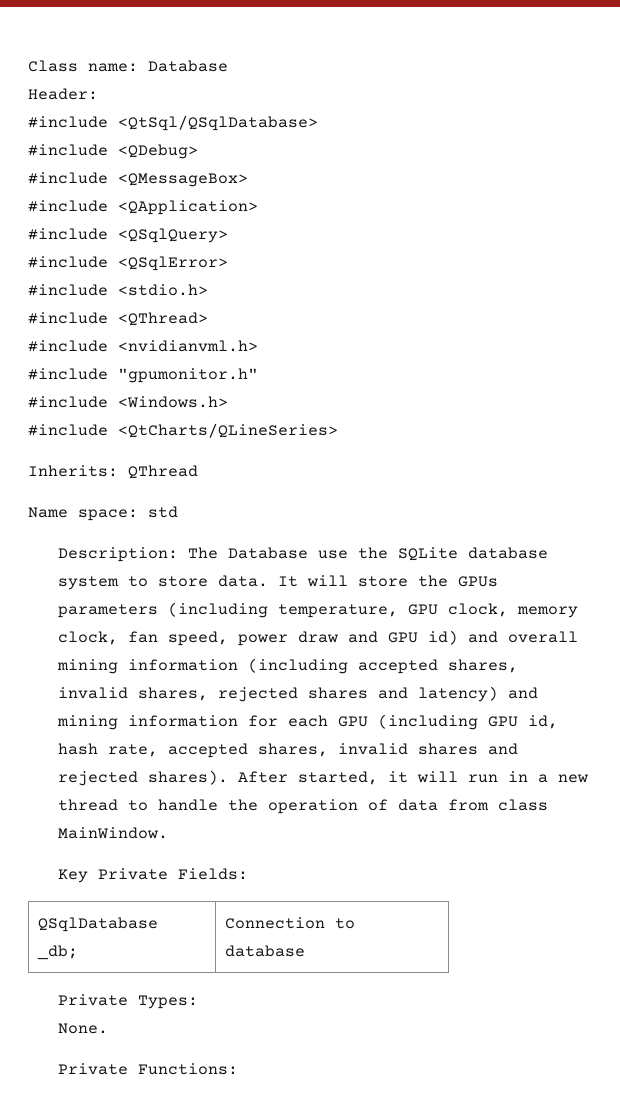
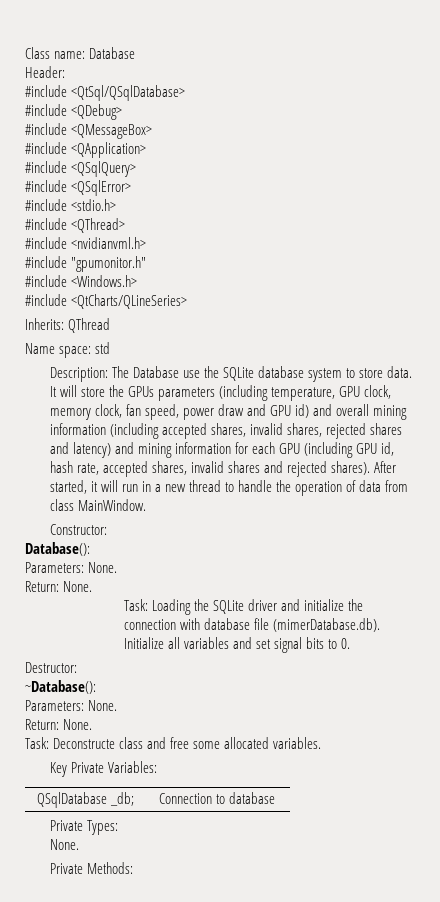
(169, 833) none -> [49,524,107,535] [25,542,90,556] [25,562,118,573] [25,581,93,592] [123,599,363,615] [123,618,380,632] [123,637,351,653] [25,662,77,673] [25,680,96,694] [25,700,118,711] [25,719,93,730] [25,737,322,749] // Constructor: // Database(): // Parameters: None. // Return: None. // Task: Loading the SQLite driver and initialize the connection with database file (mimerDatabase.db). Initialize all variables and set signal bits to 0. // Destructor: // ~Database(): // Parameters: None. // Return: None. // Task: Deconstructe class and free some allocated variables.
[178,868,249,880] Fields: -> [107,761,157,773] Variables:
[138,1063,239,1075] Functions: -> [86,862,133,874] Methods:

